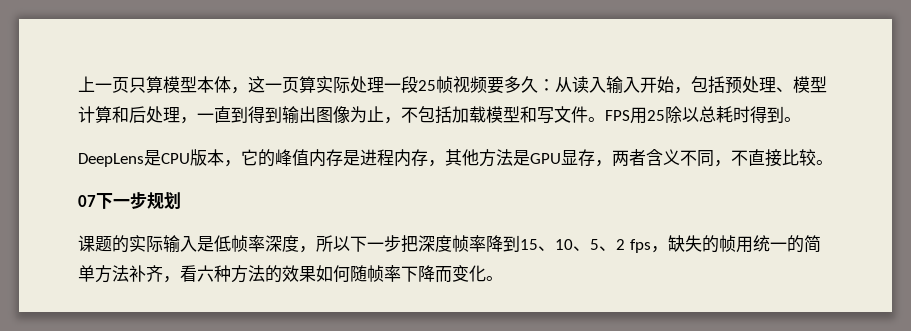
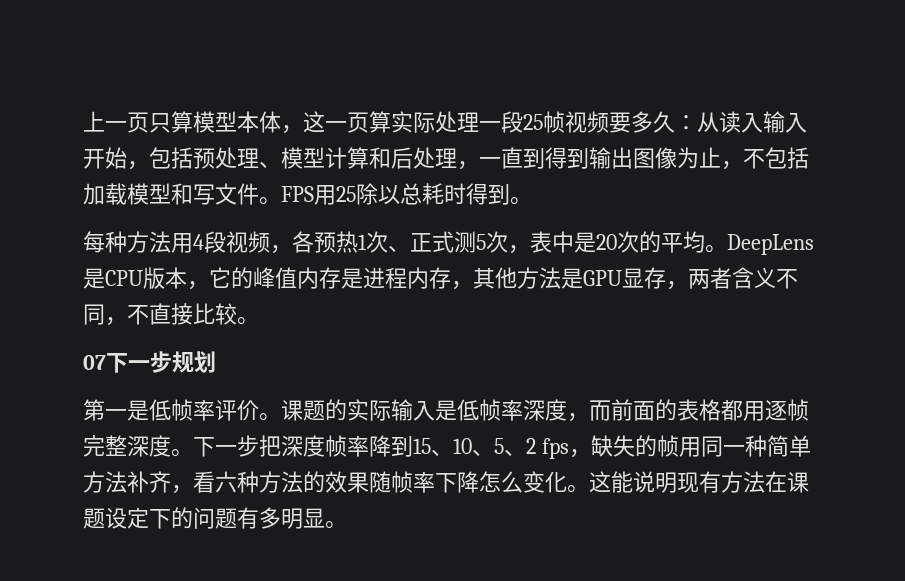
(801, 119) none -> [83,231,727,254] 每种方法用4段视频，各预热1次、正式测5次，表中是20次的平均。
(181, 200) none -> [83,399,281,421] 第一是低帧率评价。
[316,235,350,252] 所以 -> [589,399,809,421] [83,435,193,457] 而前面的表格都用逐帧完整深度。
[752,235,804,253] 统一的 -> [700,435,767,457] 同一种
[316,265,350,282] 如何 -> (369, 482) none
[435,265,486,283] 而变化 -> [479,471,809,493] [83,507,325,529] 怎么变化。这能说明现有方法在课题设定下的问题有多明显

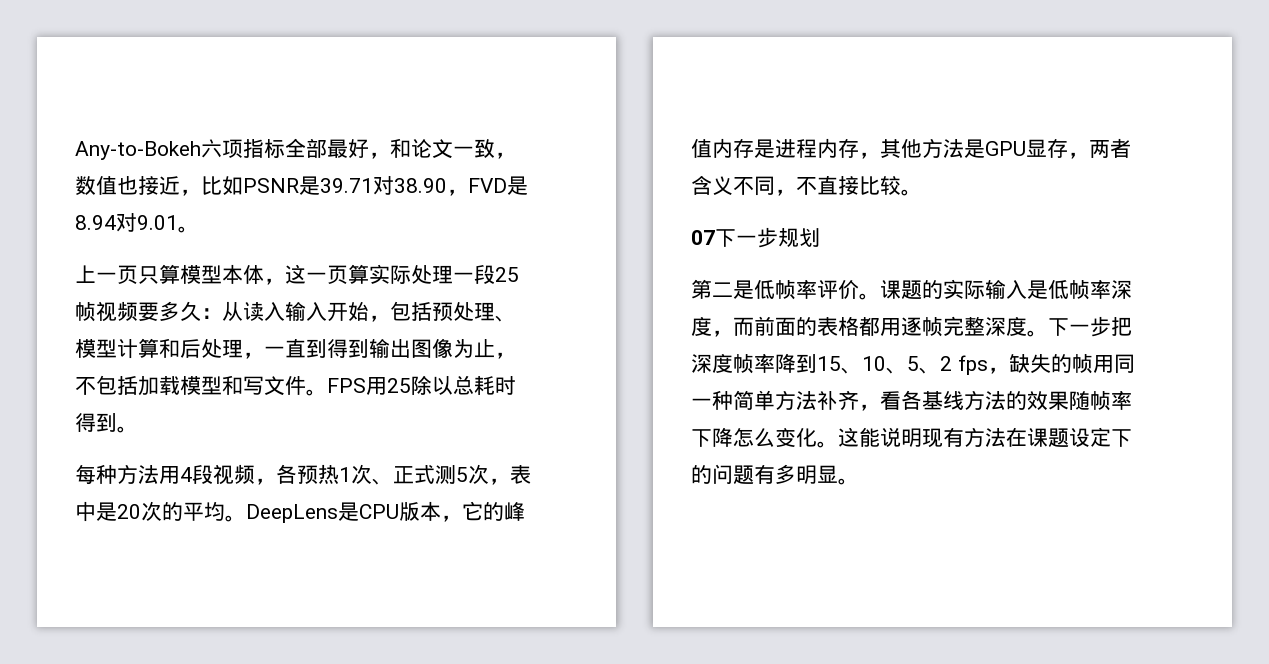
(83, 121) none -> [75,138,516,160] [75,176,528,196] [75,213,199,233] Any-to-Bokeh六项指标全部最好，和论文一致，数值也接近，比如PSNR是39.71对38.90，FVD是8.94对9.01。 //
[105,409,127,418] 一 -> [712,282,733,297] 二
[215,471,259,493] 六种 -> [901,390,964,410] 各基线

